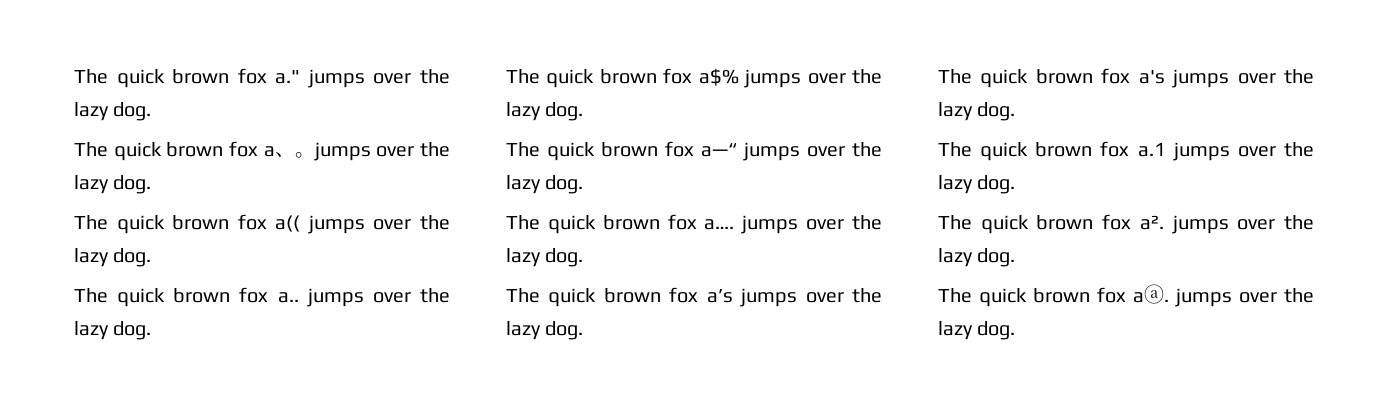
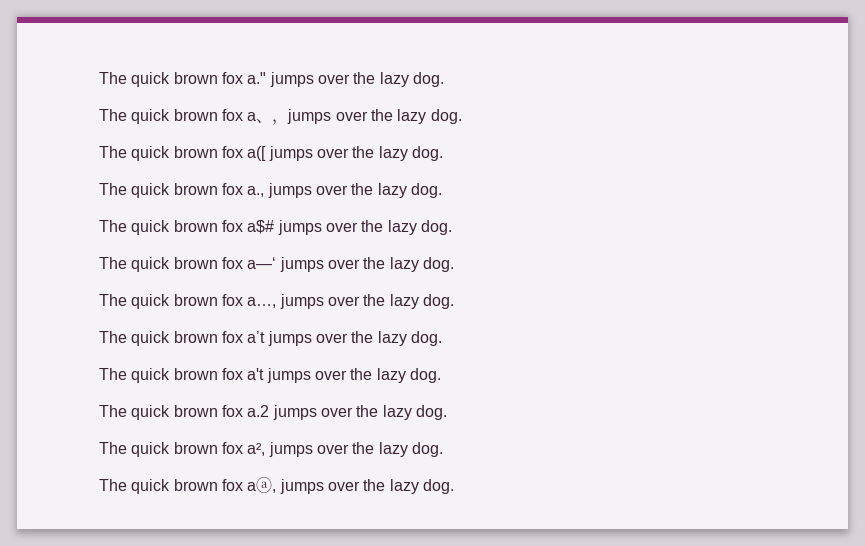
[294,142,450,161] [74,175,152,194] [74,214,450,234] [74,248,152,267] [74,287,450,307] [74,321,152,340] [506,68,882,88] [506,102,584,121] [506,141,882,161] [506,175,584,194] [506,214,882,234] [506,248,584,267] [506,287,882,307] [506,321,584,340] [938,68,1314,88] [938,102,1016,121] [938,141,1314,161] [938,175,1016,194] [938,214,1314,234] [938,248,1016,267] [938,284,1169,307] 。jumps over the lazy dog. // The quick brown fox a(( jumps over the lazy dog. // The quick brown fox a.. jumps over the lazy dog. // The quick brown fox a$% jumps over the lazy dog. // The quick brown fox a—“ jumps over the lazy dog. // The quick brown fox a…. jumps over the lazy dog. // The quick brown fox a’s jumps over the lazy dog. // The quick brown fox a's jumps over the lazy dog. // The quick brown fox a.1 jumps over the lazy dog. // The quick brown fox a². jumps over the lazy dog. // The quick brown fox aⓐ. -> [272,109,462,125] [99,146,443,161] [99,183,442,198] [99,220,452,235] [99,257,454,272] [99,294,454,309] [99,331,442,346] [99,368,441,383] [99,405,447,420] [99,442,443,457] [99,477,277,494] ，jumps over the lazy dog. // The quick brown fox a([ jumps over the lazy dog. // The quick brown fox a., jumps over the lazy dog. // The quick brown fox a$# jumps over the lazy dog. // The quick brown fox a—‘ jumps over the lazy dog. // The quick brown fox a…, jumps over the lazy dog. // The quick brown fox a’t jumps over the lazy dog. // The quick brown fox a't jumps over the lazy dog. // The quick brown fox a.2 jumps over the lazy dog. // The quick brown fox a², jumps over the lazy dog. // The quick brown fox aⓐ,

